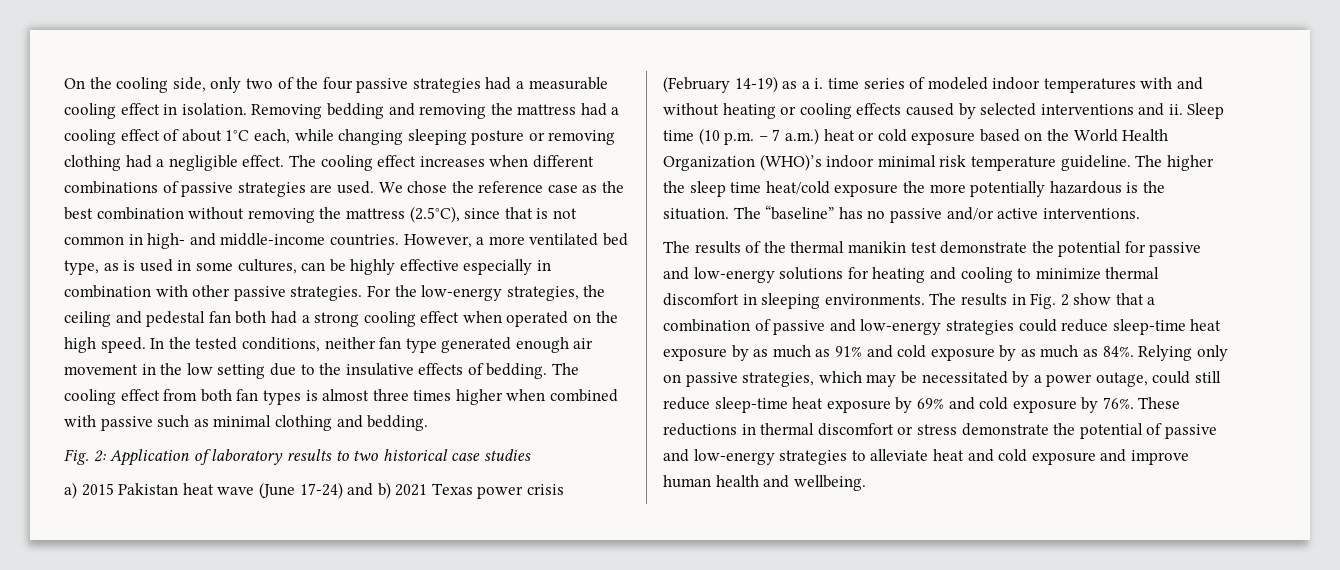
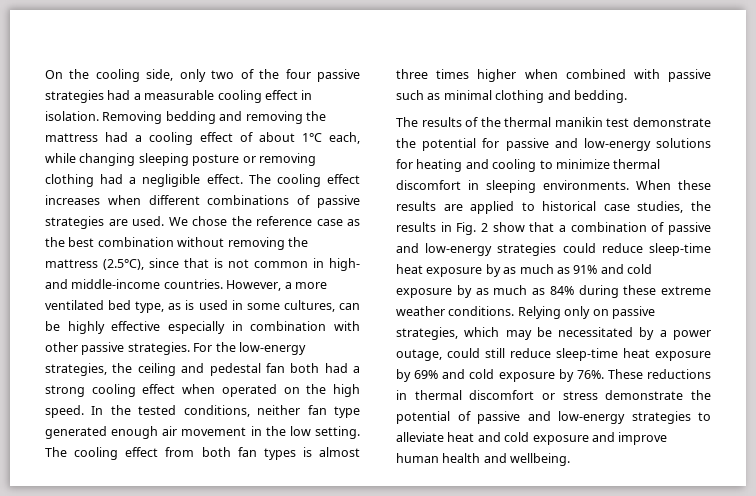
[217,363,548,379] setting due to the insulative effects of bedding. -> [315,426,360,439] setting.
[64,449,531,466] [64,482,565,499] [663,76,1204,93] [663,103,1225,119] [663,128,1169,145] [663,154,1214,171] [663,181,1165,197] [663,205,1140,223] // Fig. 2: Application of laboratory results to two historical case studies // a) 2015 Pakistan heat wave (June 17-24) and b) 2021 Texas power crisis (February 14-19) as a i. time series of modeled indoor temperatures with and without heating or cooling effects caused by selected interventions and ii. Sleep time (10 p.m. – 7 a.m.) heat or cold exposure based on the World Health Organization (WHO)’s indoor minimal risk temperature guideline. The higher the sleep time heat/cold exposure the more potentially hazardous is the situation. The “baseline” has no passive and/or active interventions. -> (627, 96) none
[929,293,957,305] The -> [636,180,711,190] [396,201,711,214] When these results are applied to historical case studies, the
[1102,346,1134,357] 84%. -> [549,285,711,298] [396,306,515,316] 84% during these extreme weather conditions.

